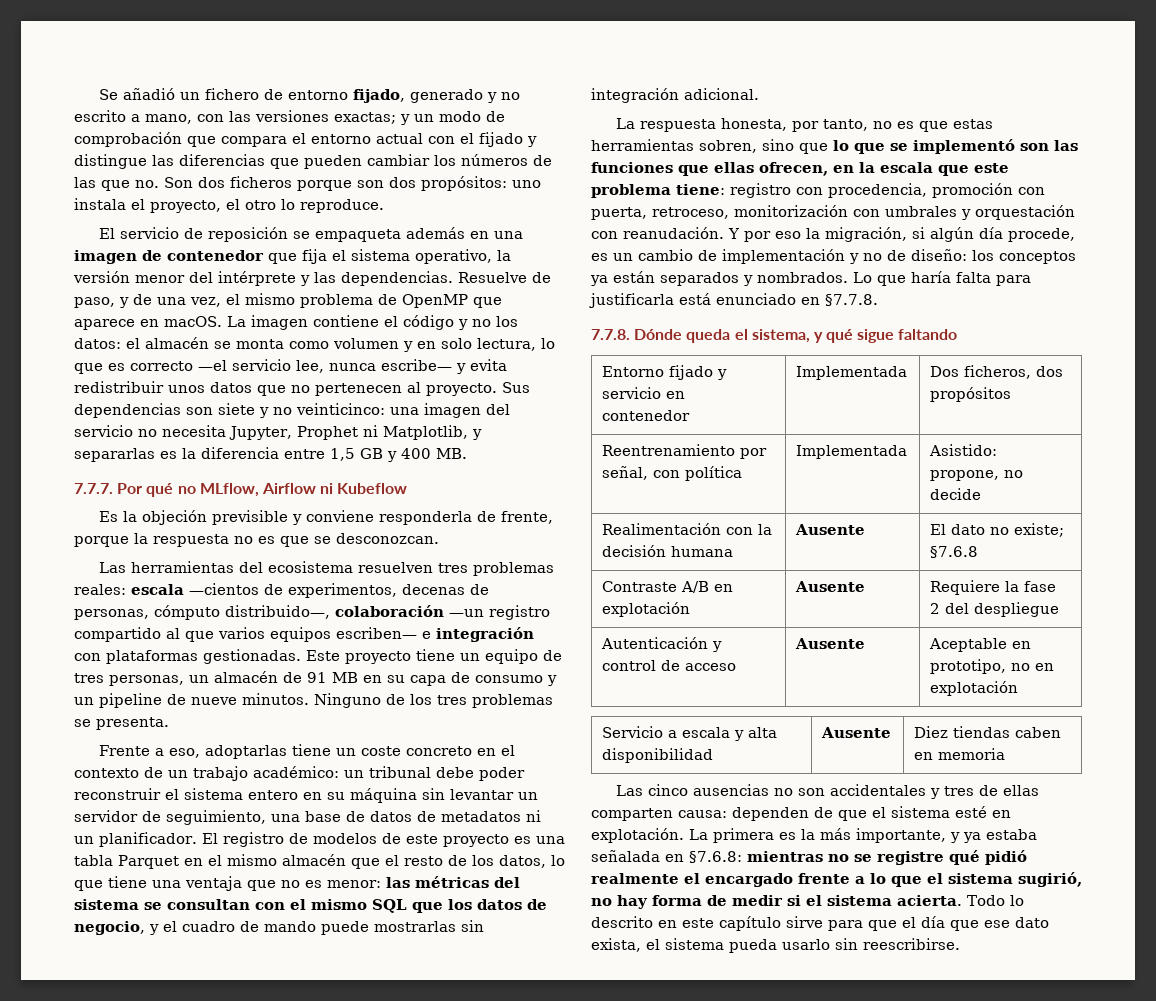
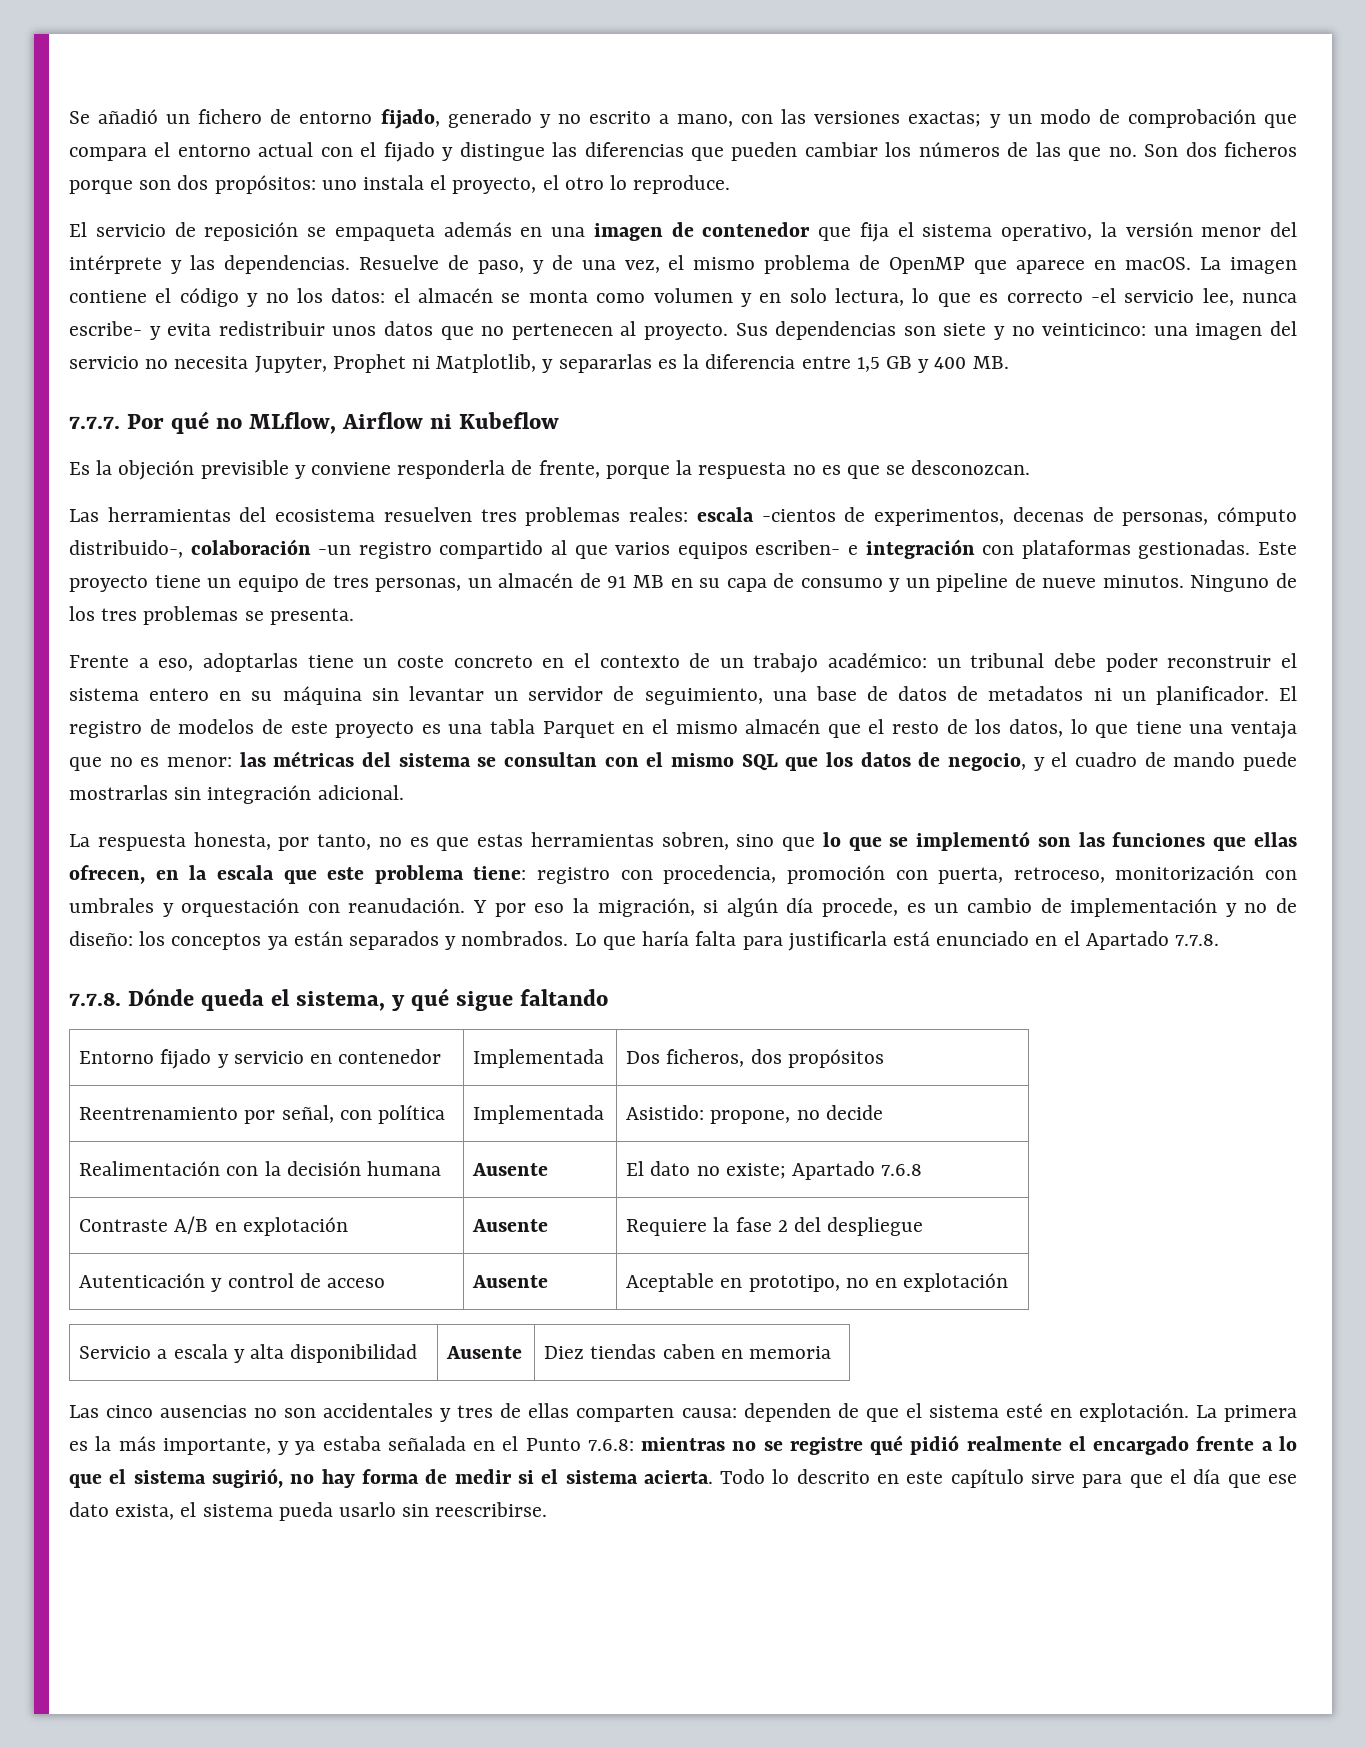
[198,360,227,371] —el -> [1090,288,1116,303] -el
[381,359,452,371] escribe— -> [69,321,142,336] escribe-
[189,583,259,595] —cientos -> [761,509,836,522] -cientos
[225,605,484,619] distribuido—, colaboración —un -> [69,539,352,558] distribuido-, colaboración -un
[336,627,417,639] escriben— -> [755,540,841,555] escriben-
[825,294,878,306] §7.7.8. -> [1063,931,1219,950] el Apartado 7.7.8.
[930,546,979,558] §7.6.8 -> [792,1161,923,1180] Apartado 7.6.8
[689,851,742,863] §7.6.8: -> [502,1436,634,1451] el Punto 7.6.8:

